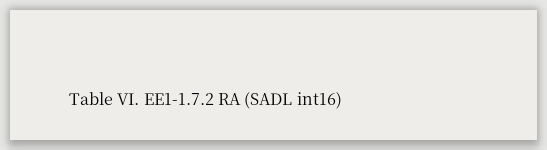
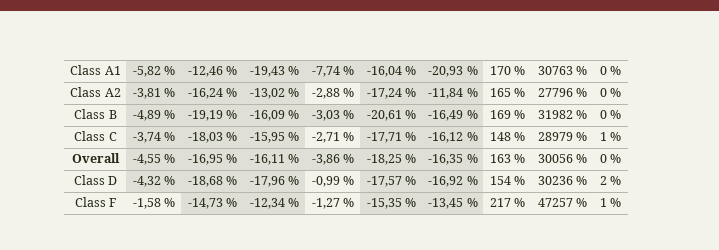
[69,92,342,109] Table VI. EE1-1.7.2 RA (SADL int16) -> [70,65,121,75] [132,66,176,77] [187,66,238,77] [249,66,300,77] [311,66,355,77] [366,66,417,77] [428,66,478,77] [489,66,526,75] [537,66,588,75] [599,66,622,75] [70,87,121,97] [132,88,176,99] [187,88,238,99] [249,88,300,99] [311,88,355,99] [366,88,417,99] [428,88,478,99] [489,88,526,97] [537,88,588,97] [599,88,622,97] [74,109,117,119] [132,110,176,121] [187,110,238,121] [249,110,300,121] [311,110,355,121] [366,110,417,121] [428,110,478,121] [489,110,526,119] [537,110,588,119] [599,110,622,119] [74,131,117,141] [132,132,176,143] [187,132,238,143] [249,132,300,143] [311,132,355,143] [366,132,417,143] [428,132,478,143] [489,132,526,141] [537,132,588,141] [599,132,622,141] [72,153,120,163] [132,154,176,165] [187,154,238,165] [249,154,300,165] [311,154,355,165] [366,154,417,165] [428,154,478,165] [489,154,526,163] [537,154,588,163] [599,154,622,163] [73,175,118,185] [132,176,176,187] [187,176,238,187] [249,176,300,187] [311,176,355,187] [366,176,417,187] [428,176,478,187] [489,176,526,185] [537,176,588,185] [599,176,622,185] [74,197,117,207] [132,198,176,209] [187,198,238,209] [249,198,300,209] [311,198,355,209] [366,198,417,209] [428,198,478,209] [489,198,526,207] [537,198,588,207] [599,198,622,207] Class A1 | -5,82 % | -12,46 % | -19,43 % | -7,74 % | -16,04 % | -20,93 % | 170 % | 30763 % | 0 % // Class A2 | -3,81 % | -16,24 % | -13,02 % | -2,88 % | -17,24 % | -11,84 % | 165 % | 27796 % | 0 % // Class B | -4,89 % | -19,19 % | -16,09 % | -3,03 % | -20,61 % | -16,49 % | 169 % | 31982 % | 0 % // Class C | -3,74 % | -18,03 % | -15,95 % | -2,71 % | -17,71 % | -16,12 % | 148 % | 28979 % | 1 % // Overall | -4,55 % | -16,95 % | -16,11 % | -3,86 % | -18,25 % | -16,35 % | 163 % | 30056 % | 0 % // Class D | -4,32 % | -18,68 % | -17,96 % | -0,99 % | -17,57 % | -16,92 % | 154 % | 30236 % | 2 % // Class F | -1,58 % | -14,73 % | -12,34 % | -1,27 % | -15,35 % | -13,45 % | 217 % | 47257 % | 1 %

